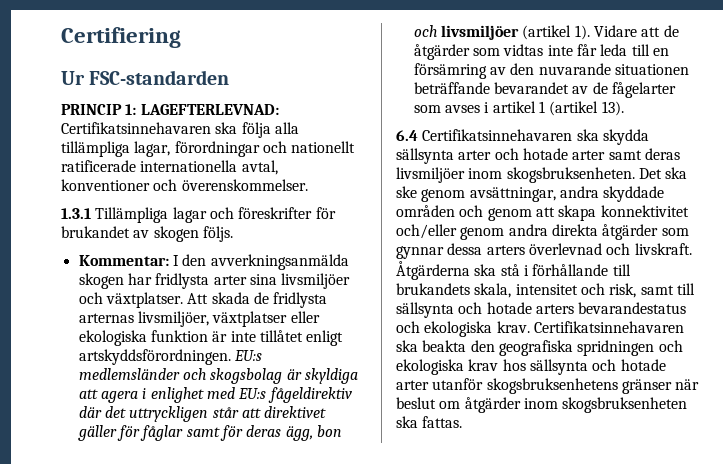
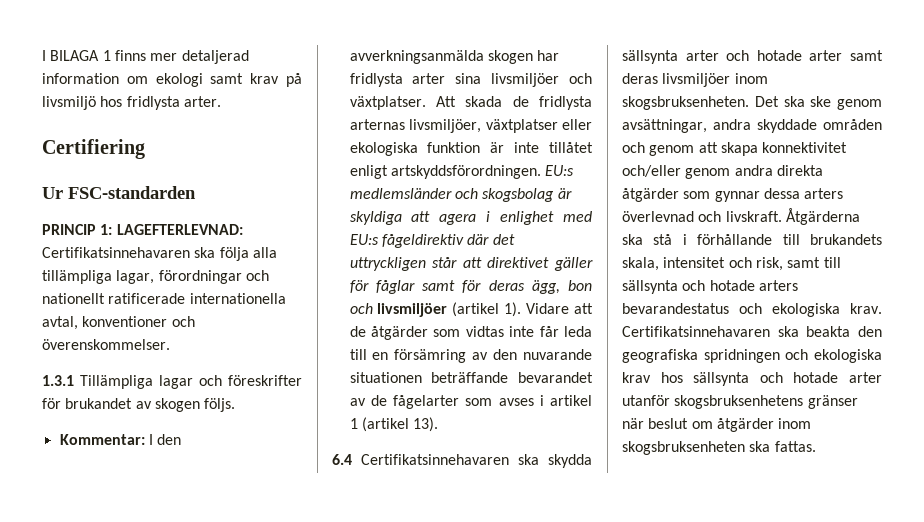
(61, 37) none -> [42,50,249,64] [42,73,302,87] [42,96,221,110] I BILAGA 1 finns mer detaljerad information om ekologi samt krav på livsmiljö hos fridlysta arter. //

